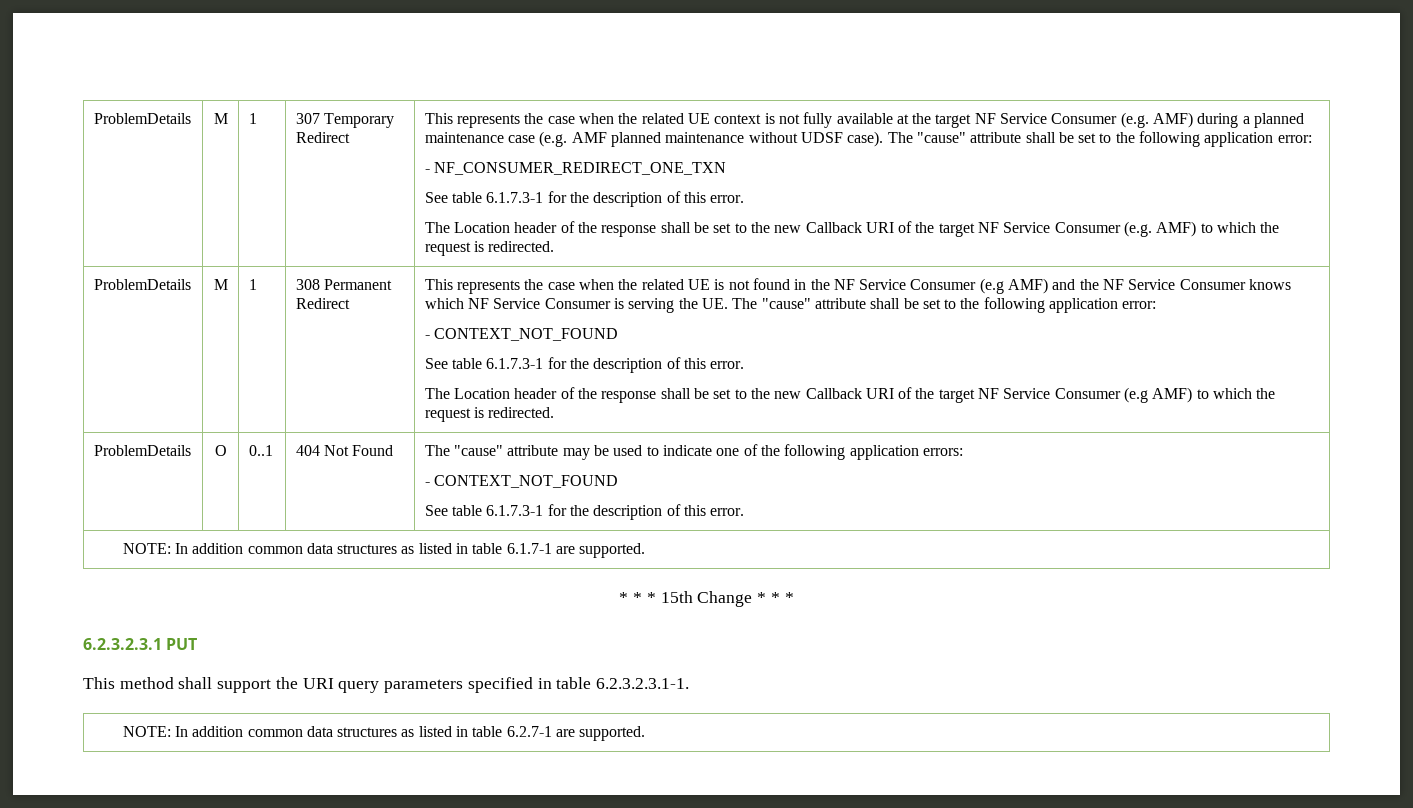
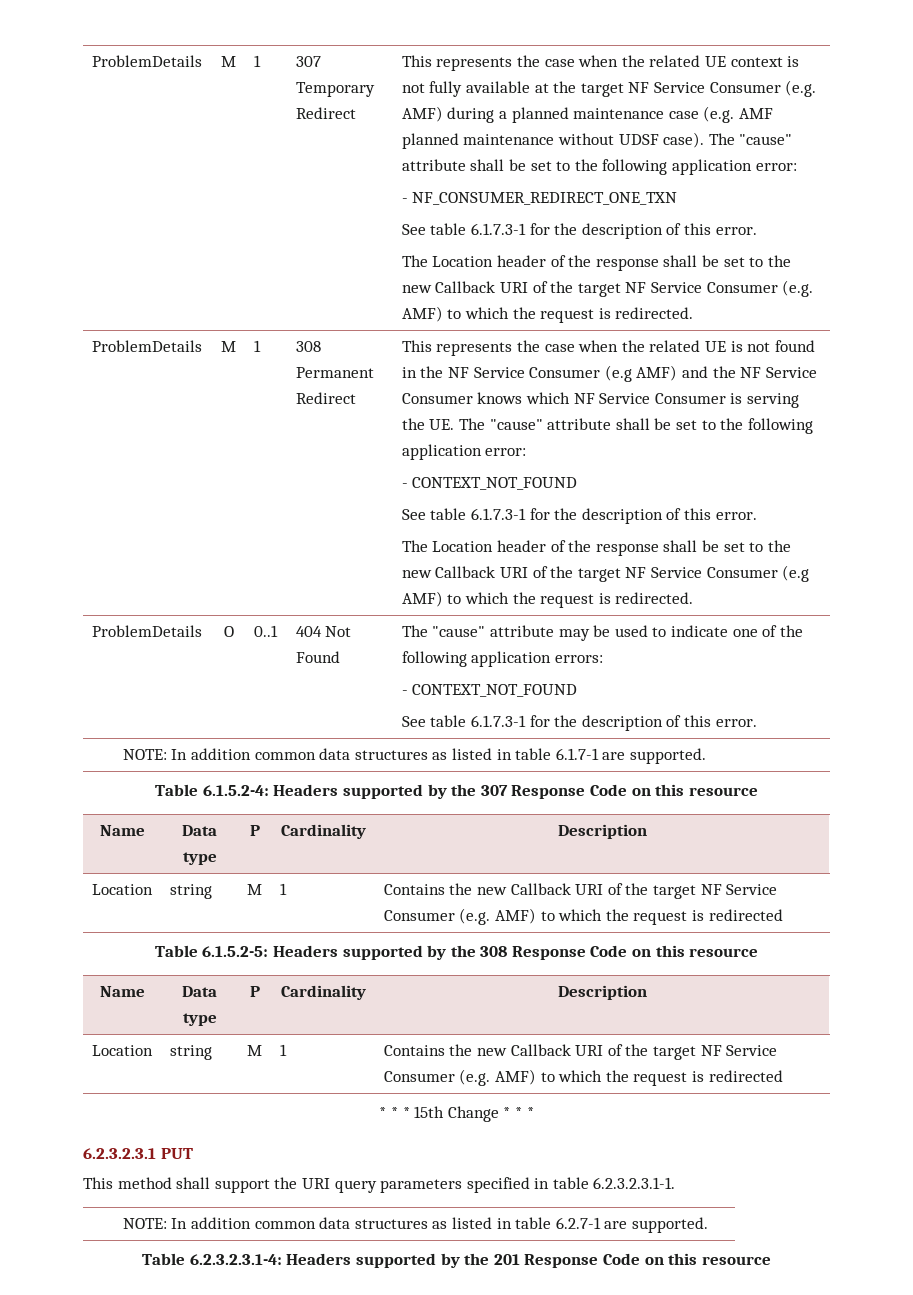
(646, 550) none -> [155,784,758,799] [100,825,145,836] [182,825,217,836] [182,852,217,865] [249,825,260,836] [281,824,366,839] [558,824,647,839] [91,884,153,895] [169,884,212,899] [247,884,262,895] [279,883,287,895] [383,883,778,899] [383,908,783,925] [154,945,759,960] [100,986,145,997] [182,986,217,997] [182,1013,217,1026] [249,986,260,997] [281,985,366,1000] [558,985,647,1000] [91,1045,153,1056] [169,1045,212,1060] [247,1045,262,1056] [279,1044,287,1056] [383,1044,778,1060] [383,1069,783,1086] // Table 6.1.5.2-4: Headers supported by the 307 Response Code on this resource // Name | Data type | P | Cardinality | Description // Location | string | M | 1 | Contains the new Callback URI of the target NF Service Consumer (e.g. AMF) to which the request is redirected // Table 6.1.5.2-5: Headers supported by the 308 Response Code on this resource // Name | Data type | P | Cardinality | Description // Location | string | M | 1 | Contains the new Callback URI of the target NF Service Consumer (e.g. AMF) to which the request is redirected
(646, 733) none -> [142,1253,771,1268] // Table 6.2.3.2.3.1-4: Headers supported by the 201 Response Code on this resource

